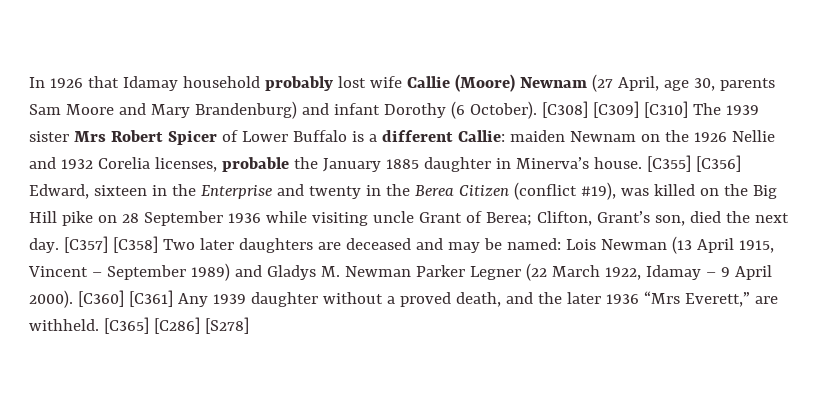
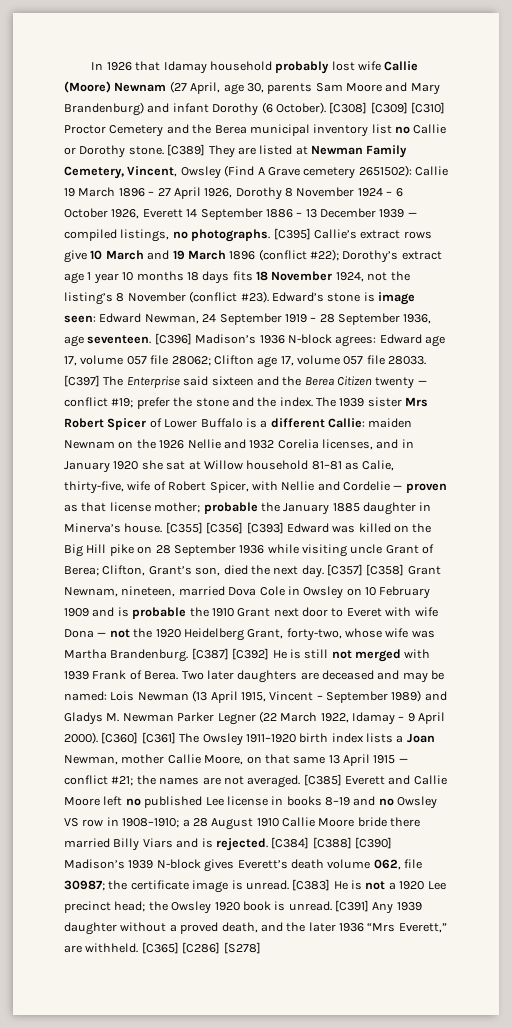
(688, 109) none -> [64,124,447,137] [64,144,408,158] [64,165,448,179] [64,187,403,200] [64,208,417,220] [64,228,432,242] [64,249,442,263] [64,271,410,284] [64,291,415,305] [64,313,432,325] [64,333,445,347] [64,355,427,368] [64,375,427,389] [64,397,313,409] Proctor Cemetery and the Berea municipal inventory list no Callie or Dorothy stone. [C389] They are listed at Newman Family Cemetery, Vincent, Owsley (Find A Grave cemetery 2651502): Callie 19 March 1896 – 27 April 1926, Dorothy 8 November 1924 – 6 October 1926, Everett 14 September 1886 – 13 December 1939 — compiled listings, no photographs. [C395] Callie’s extract rows give 10 March and 19 March 1896 (conflict #22); Dorothy’s extract age 1 year 10 months 18 days fits 18 November 1924, not the listing’s 8 November (conflict #23). Edward’s stone is image seen: Edward Newman, 24 September 1919 – 28 September 1936, age seventeen. [C396] Madison’s 1936 N-block agrees: Edward age 17, volume 057 file 28062; Clifton age 17, volume 057 file 28033. [C397] The Enterprise said sixteen and the Berea Citizen twenty — conflict #19; prefer the stone and the index.
(217, 164) none -> [376,439,414,449] [64,460,395,473] [64,481,447,494] [64,502,201,513] and in January 1920 she sat at Willow household 81–81 as Calie, thirty-five, wife of Robert Spicer, with Nellie and Cordelie — proven as that license mother;
[29,182,616,200] Edward, sixteen in the Enterprise and twenty in the Berea Citizen (conflict #19), -> [246,522,329,534] [C393] Edward
(158, 244) none -> [407,566,441,575] [64,586,431,599] [64,607,438,619] [64,628,435,641] [64,648,431,662] [64,670,179,680] Grant Newnam, nineteen, married Dova Cole in Owsley on 10 February 1909 and is probable the 1910 Grant next door to Everet with wife Dona — not the 1920 Heidelberg Grant, forty-two, whose wife was Martha Brandenburg. [C387] [C392] He is still not merged with 1939 Frank of Berea.
(173, 298) none -> [179,733,435,746] [64,754,408,766] [64,774,447,788] [64,796,438,809] [64,817,421,830] [64,837,392,851] [64,859,422,872] [64,879,446,893] [64,900,369,914] The Owsley 1911–1920 birth index lists a Joan Newman, mother Callie Moore, on that same 13 April 1915 — conflict #21; the names are not averaged. [C385] Everett and Callie Moore left no published Lee license in books 8–19 and no Owsley VS row in 1908–1910; a 28 August 1910 Callie Moore bride there married Billy Viars and is rejected. [C384] [C388] [C390] Madison’s 1939 N-block gives Everett’s death volume 062, file 30987; the certificate image is unread. [C383] He is not a 1920 Lee precinct head; the Owsley 1920 book is unread. [C391]

